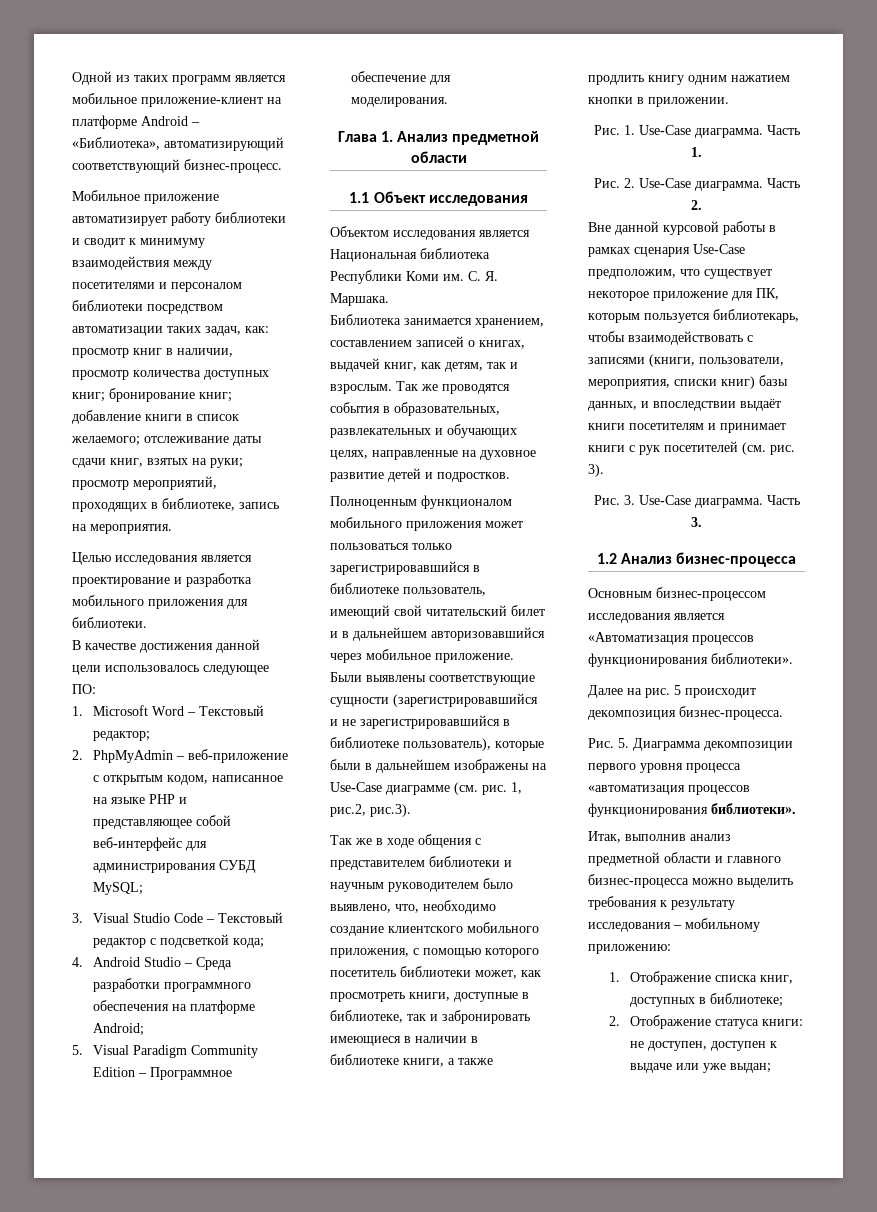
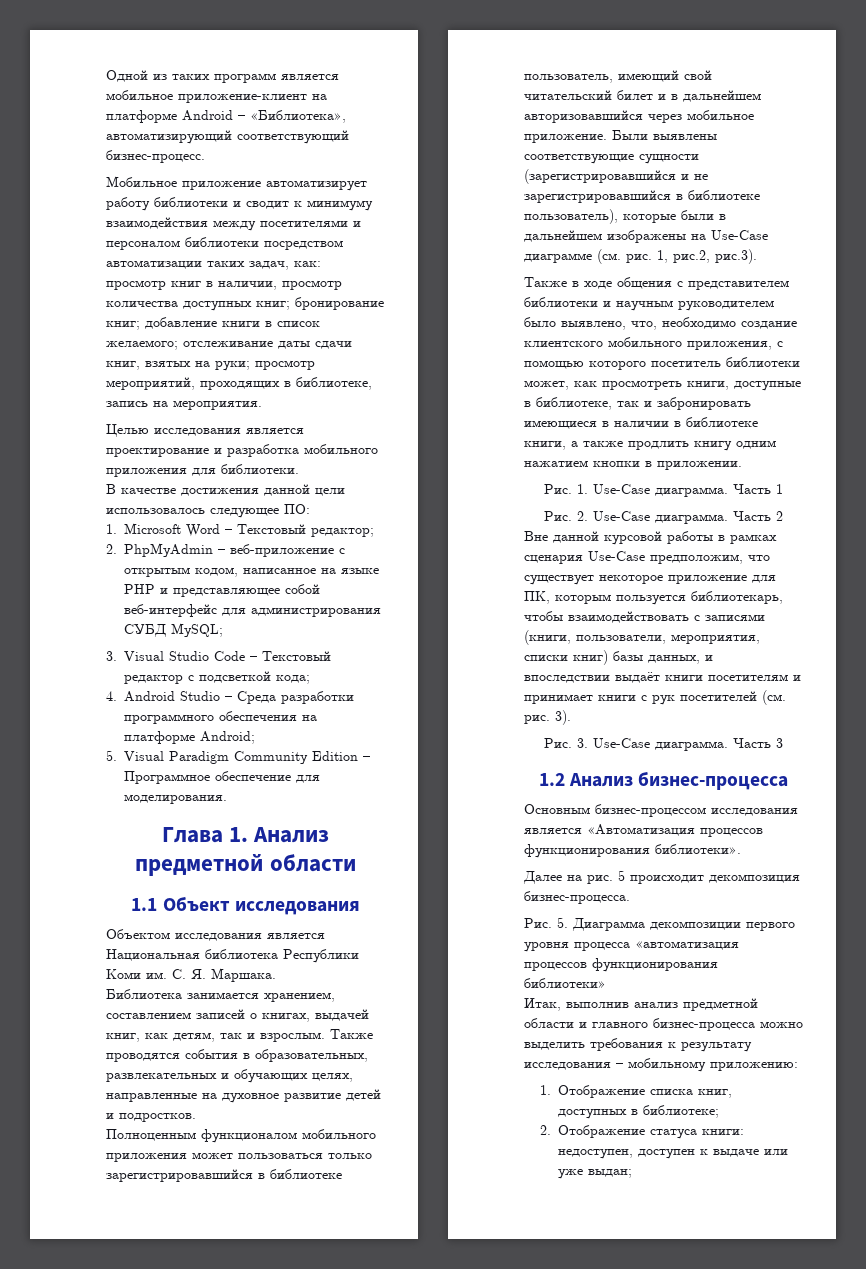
[396,381,438,391] Так же -> [330,1029,373,1039] Также
[330,835,372,845] Так же -> [524,277,567,287] Также
[691,147,702,157] 1. -> [776,484,783,494] 1
[691,200,702,210] 2. -> [776,511,783,521] 2
[691,517,702,527] 3. -> [776,738,783,748] 3
[711,803,796,814] библиотеки». -> [524,978,606,988] библиотеки»
[630,1041,708,1051] не доступен, -> [558,1149,634,1159] недоступен,

